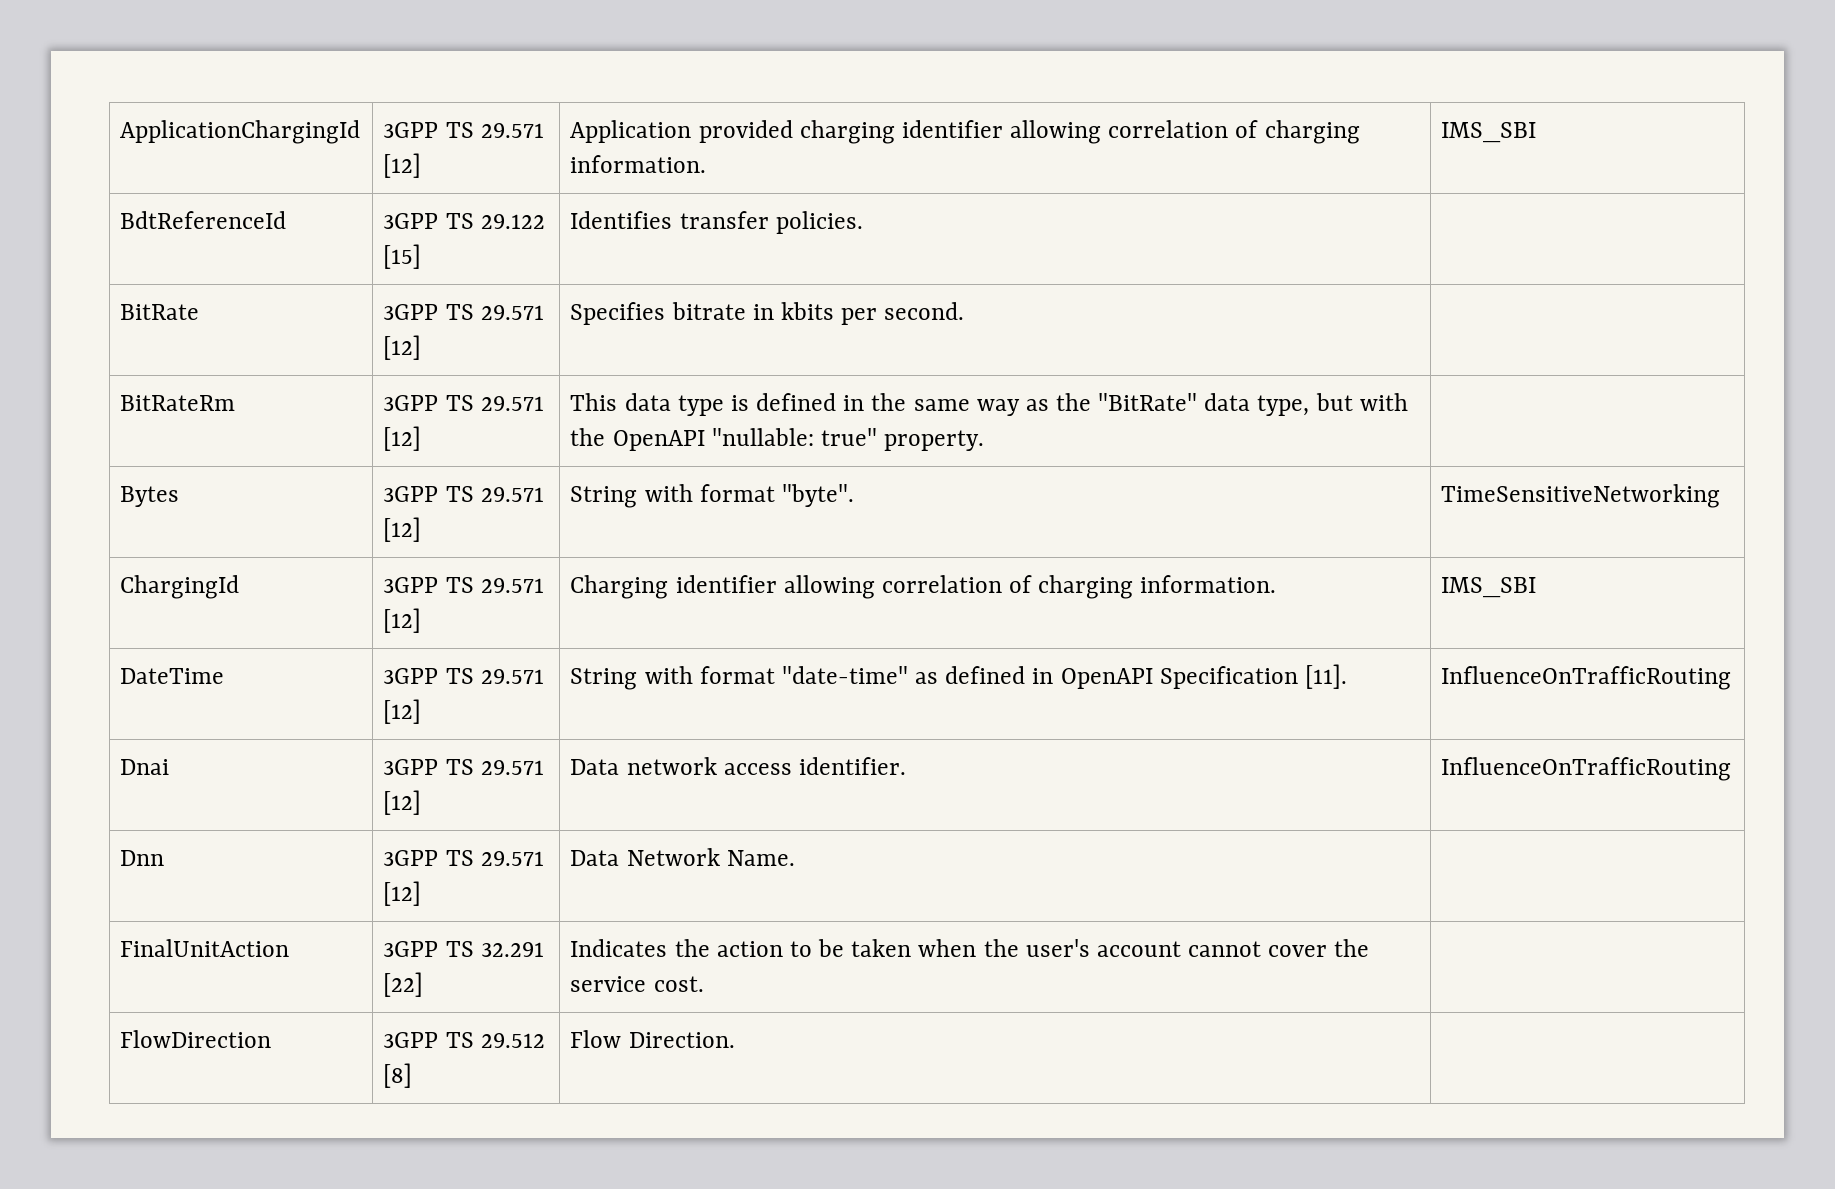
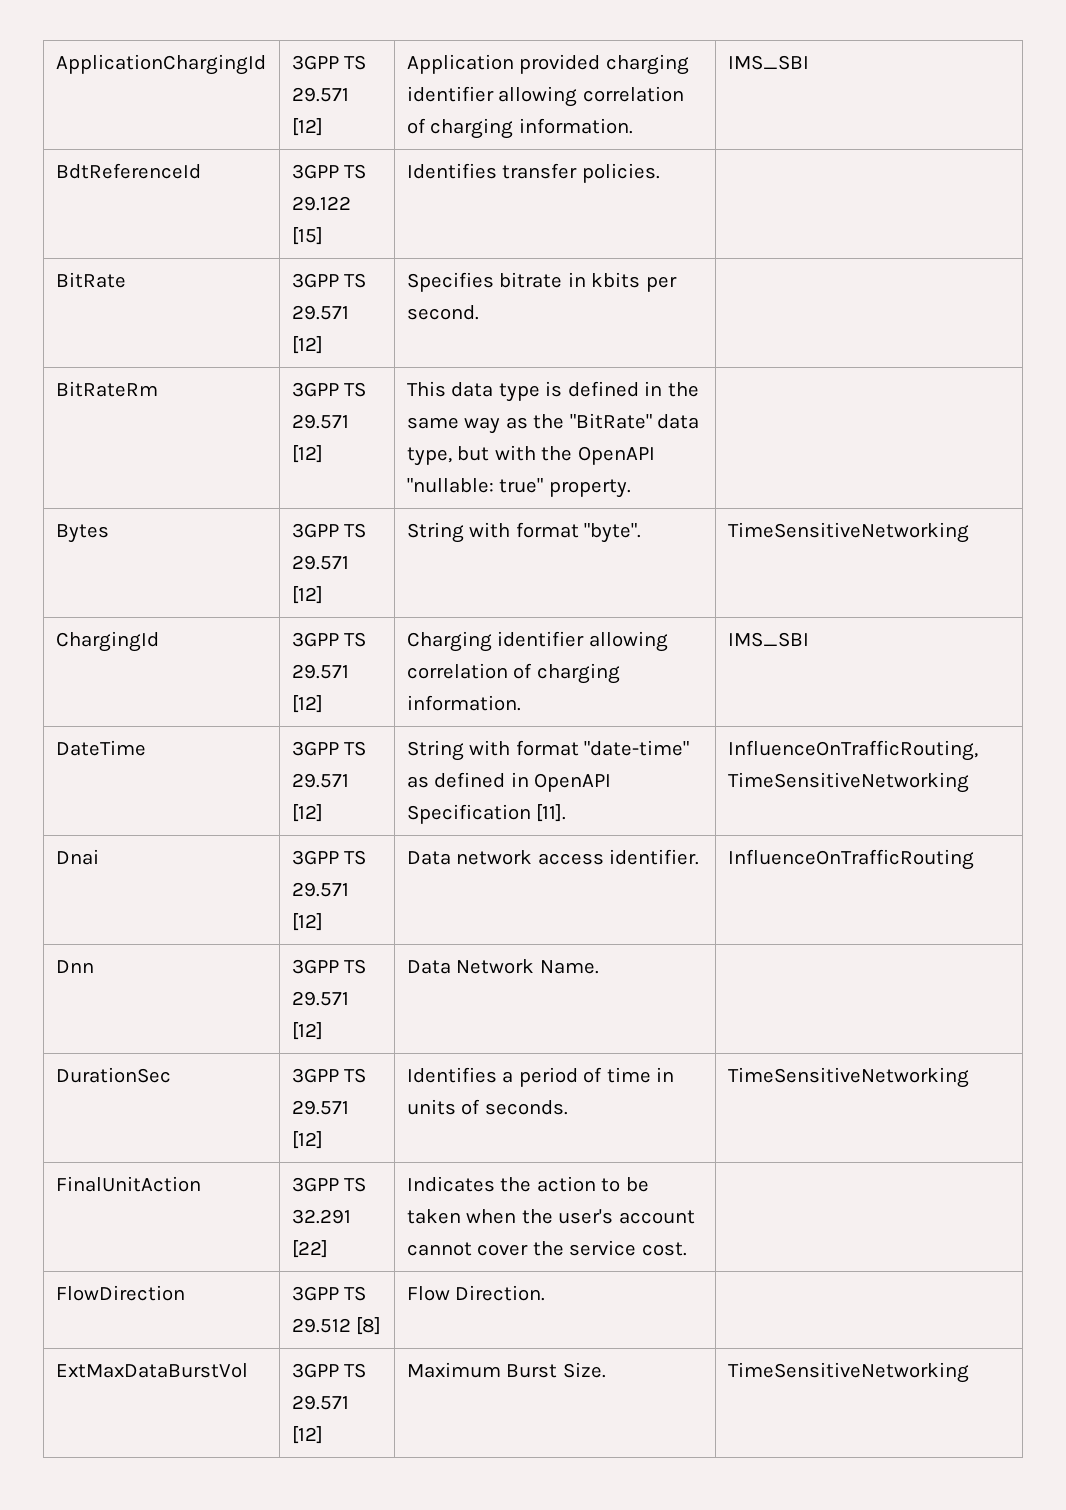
[1441,666,1732,690] InfluenceOnTrafficRouting -> [727,740,978,761] [727,772,969,793] InfluenceOnTrafficRouting, TimeSensitiveNetworking
(795, 858) none -> [55,1067,171,1083] [291,1068,367,1083] [291,1100,349,1115] [291,1131,323,1149] [406,1067,675,1087] [406,1099,568,1115] [727,1067,969,1088] // DurationSec | 3GPP TS 29.571 [12] | Identifies a period of time in units of seconds. | TimeSensitiveNetworking
(735, 1040) none -> [55,1363,248,1378] [291,1363,367,1378] [291,1395,349,1410] [291,1426,323,1444] [406,1362,606,1378] [727,1362,969,1383] // ExtMaxDataBurstVol | 3GPP TS 29.571 [12] | Maximum Burst Size. | TimeSensitiveNetworking

